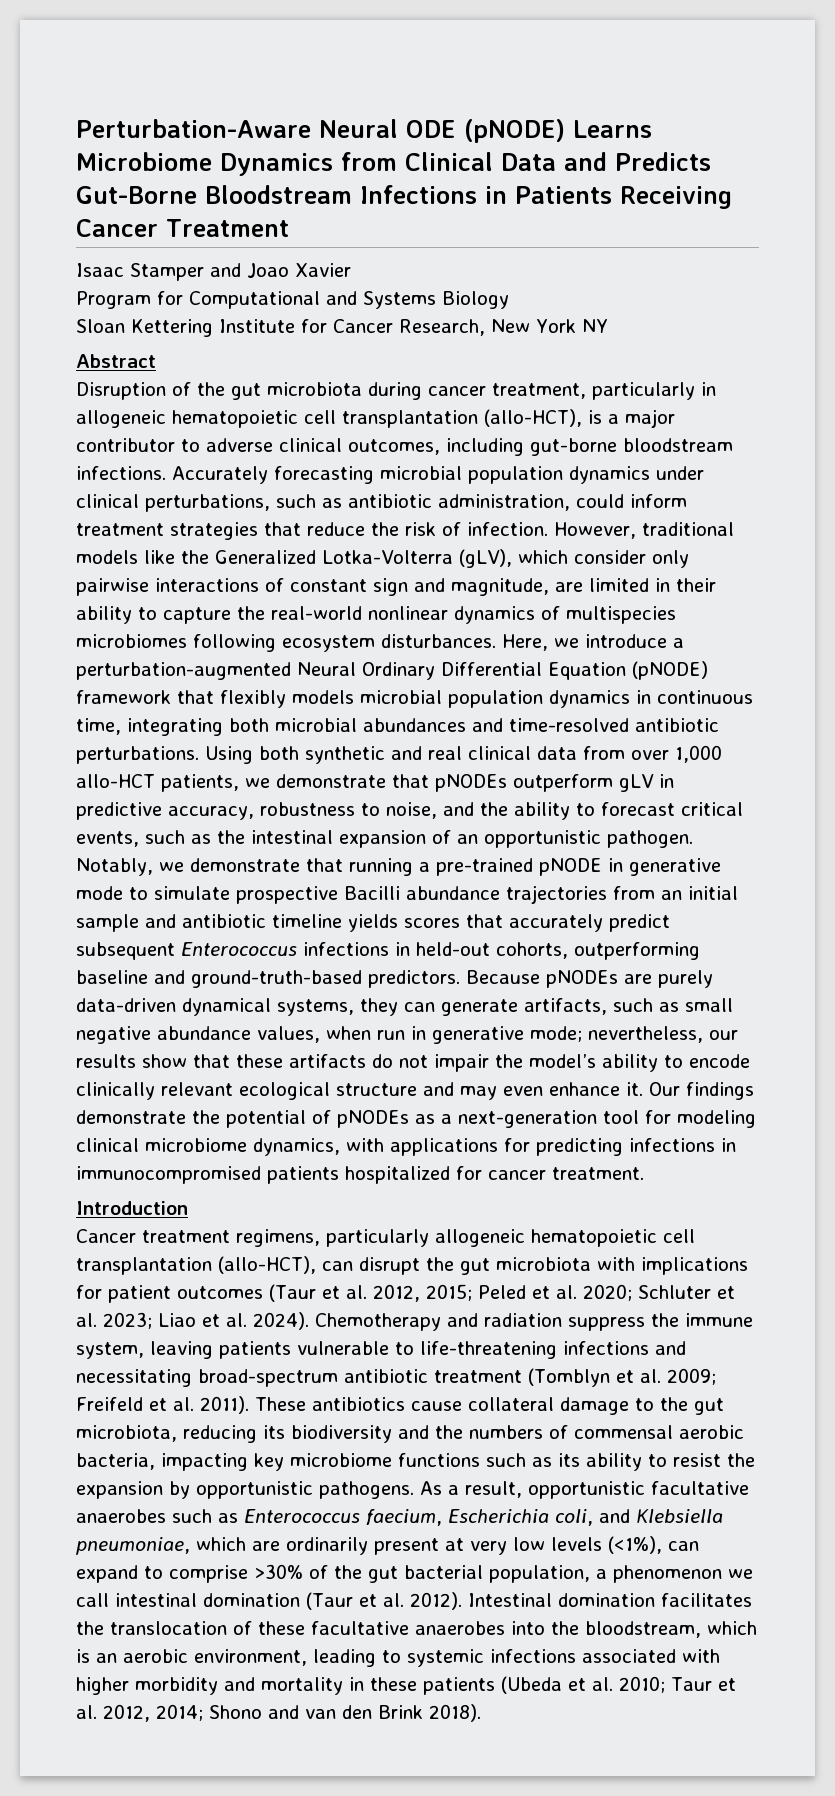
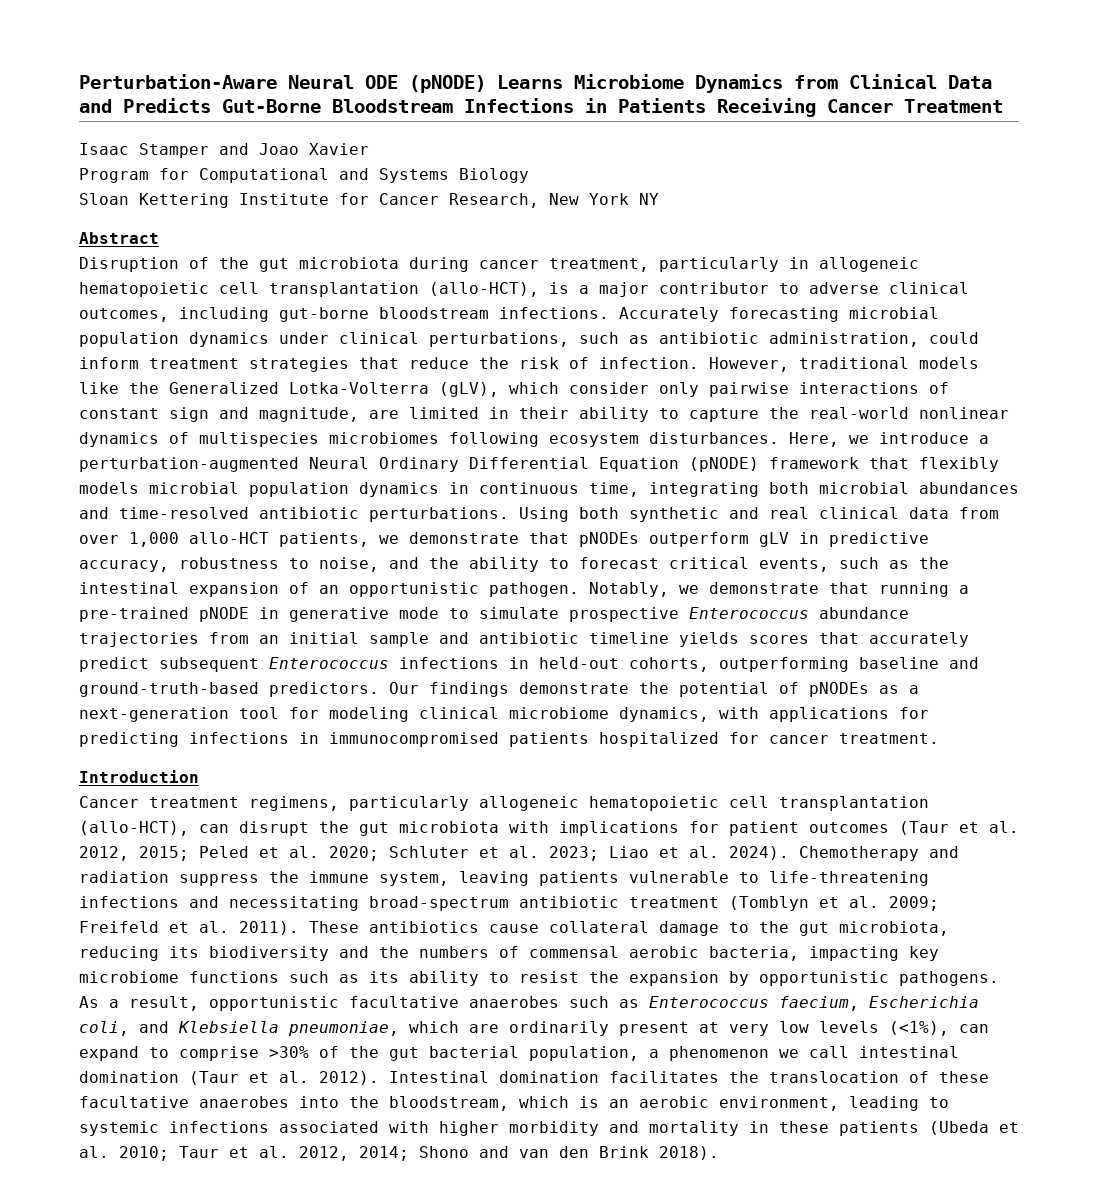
[344,886,400,900] Bacilli -> [689,607,809,619] Enterococcus
[466,970,713,988] [76,998,733,1016] [76,1026,738,1044] [76,1054,750,1072] [76,1082,643,1100] Because pNODEs are purely data-driven dynamical systems, they can generate artifacts, such as small negative abundance values, when run in generative mode; nevertheless, our results show that these artifacts do not impair the model’s ability to encode clinically relevant ecological structure and may even enhance it. -> (379, 689) none

